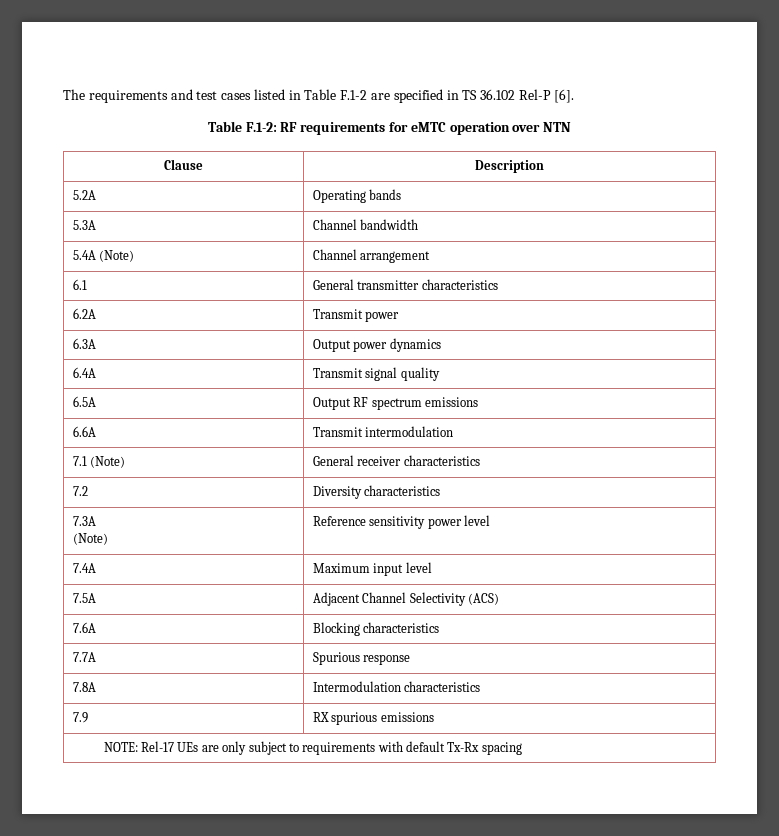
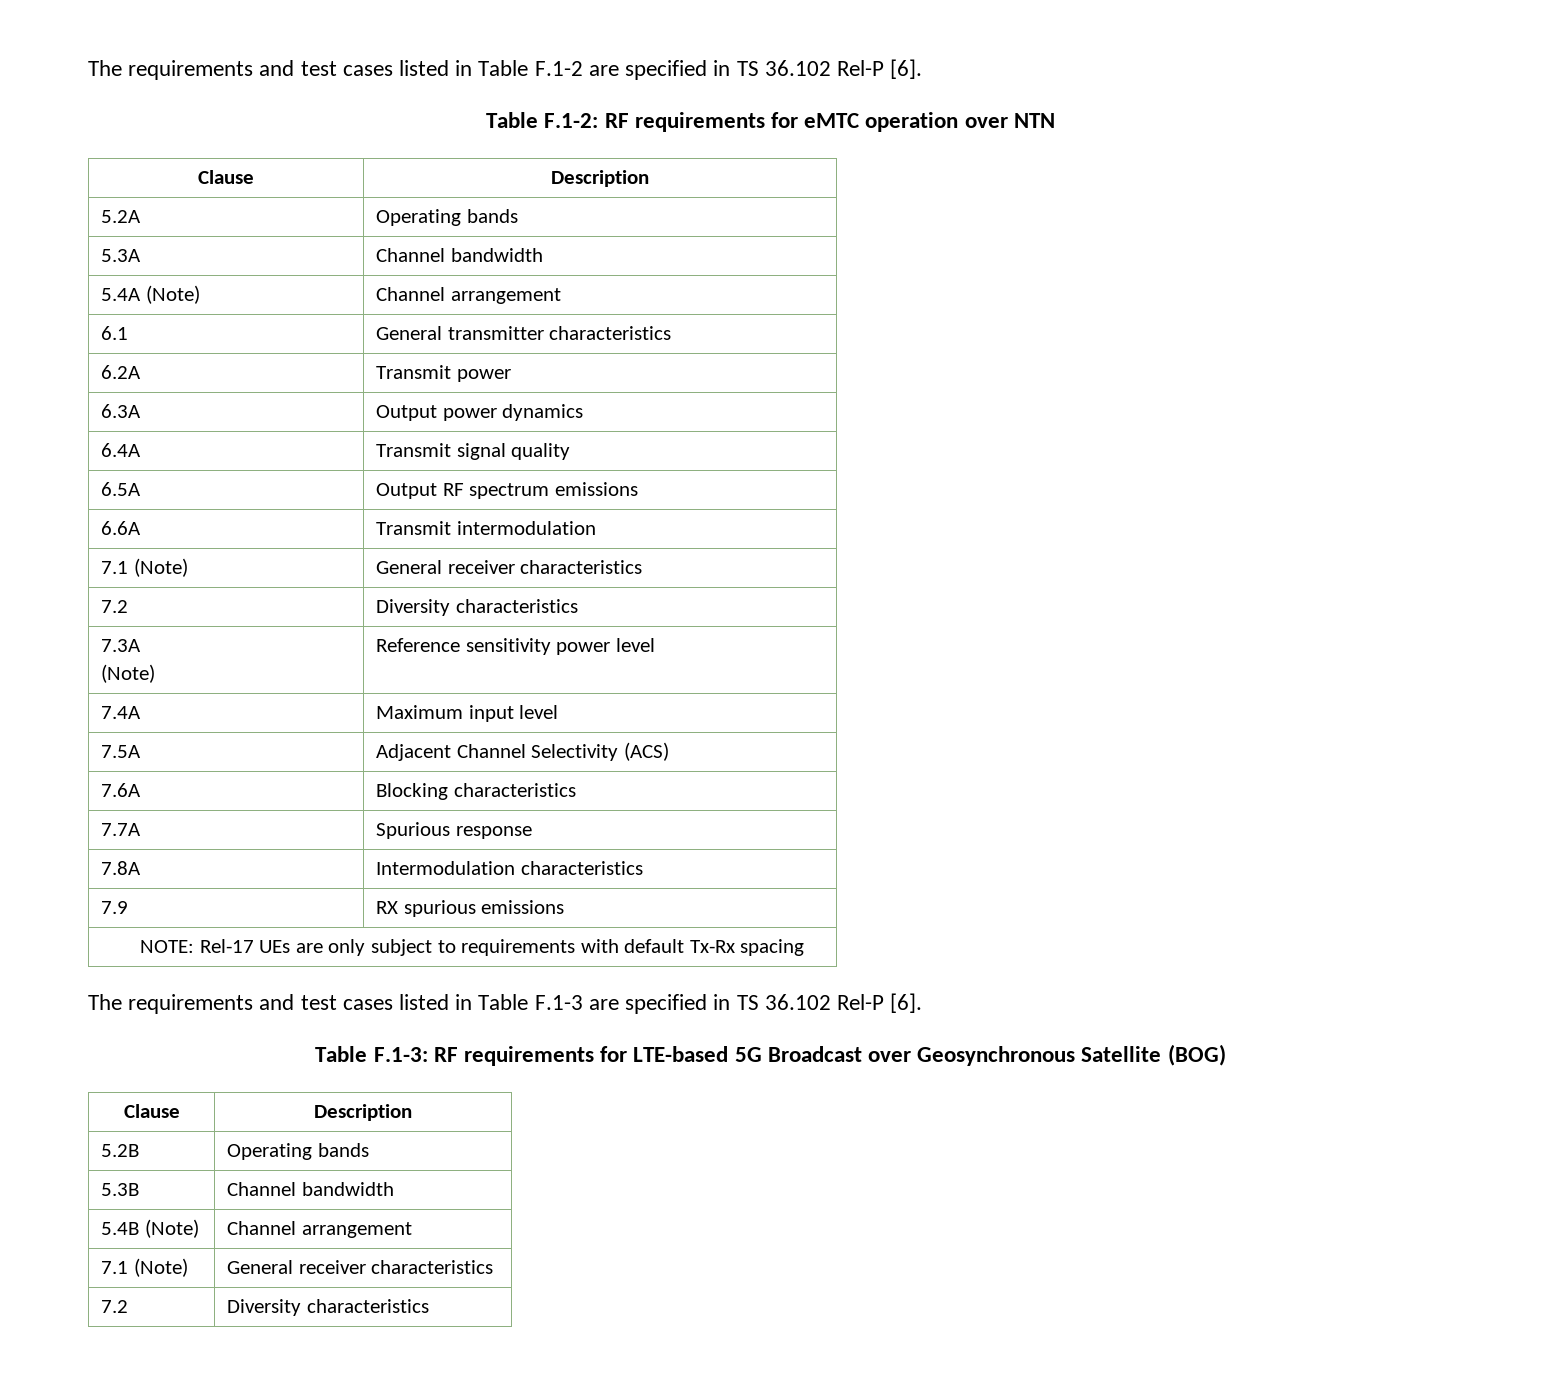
(522, 748) none -> [88,993,923,1014] [315,1044,1226,1066] [123,1104,180,1118] [314,1104,412,1121] [101,1144,140,1157] [227,1143,369,1160] [101,1183,140,1196] [227,1182,394,1196] [101,1219,199,1238] [227,1221,412,1238] [101,1258,188,1277] [227,1260,494,1274] [101,1300,129,1313] [227,1299,429,1316] // The requirements and test cases listed in Table F.1-3 are specified in TS 36.102 Rel-P [6]. // Table F.1-3: RF requirements for LTE-based 5G Broadcast over Geosynchronous Satellite (BOG) // Clause | Description // 5.2B | Operating bands // 5.3B | Channel bandwidth // 5.4B (Note) | Channel arrangement // 7.1 (Note) | General receiver characteristics // 7.2 | Diversity characteristics

